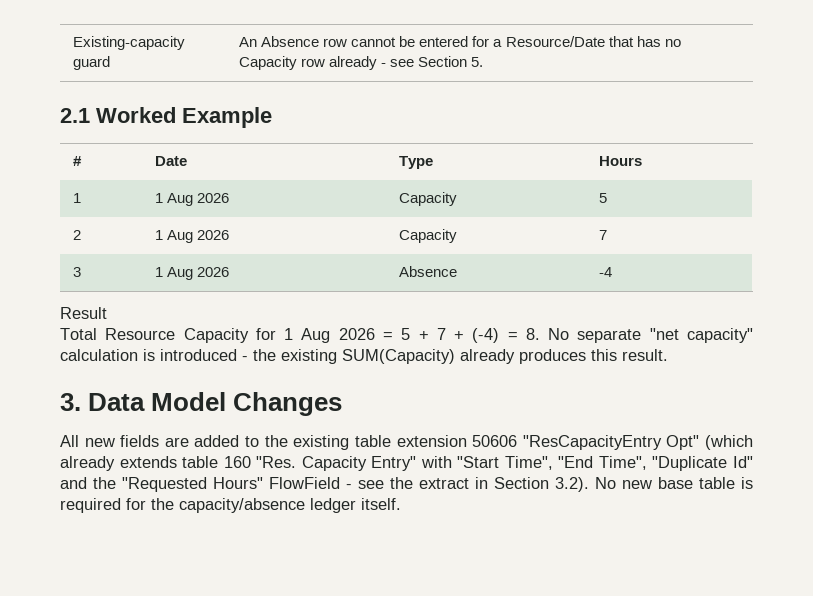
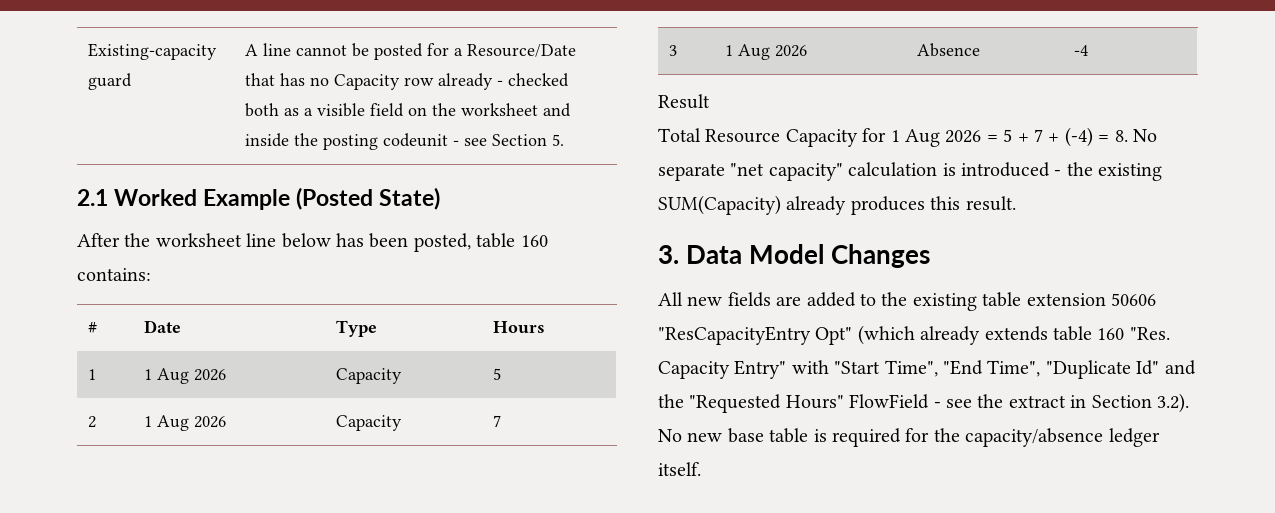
[239,36,348,47] An Absence row -> [244,43,291,56] A line
[419,36,469,47] entered -> [373,43,423,60] posted
(387, 65) none -> [507,73,569,87] [244,103,571,117] [244,133,459,150] checked both as a visible field on the worksheet and inside the posting codeunit -
(272, 117) none -> [296,187,441,210] [77,233,548,252] [77,268,151,281] (Posted State) // After the worksheet line below has been posted, table 160 contains:

